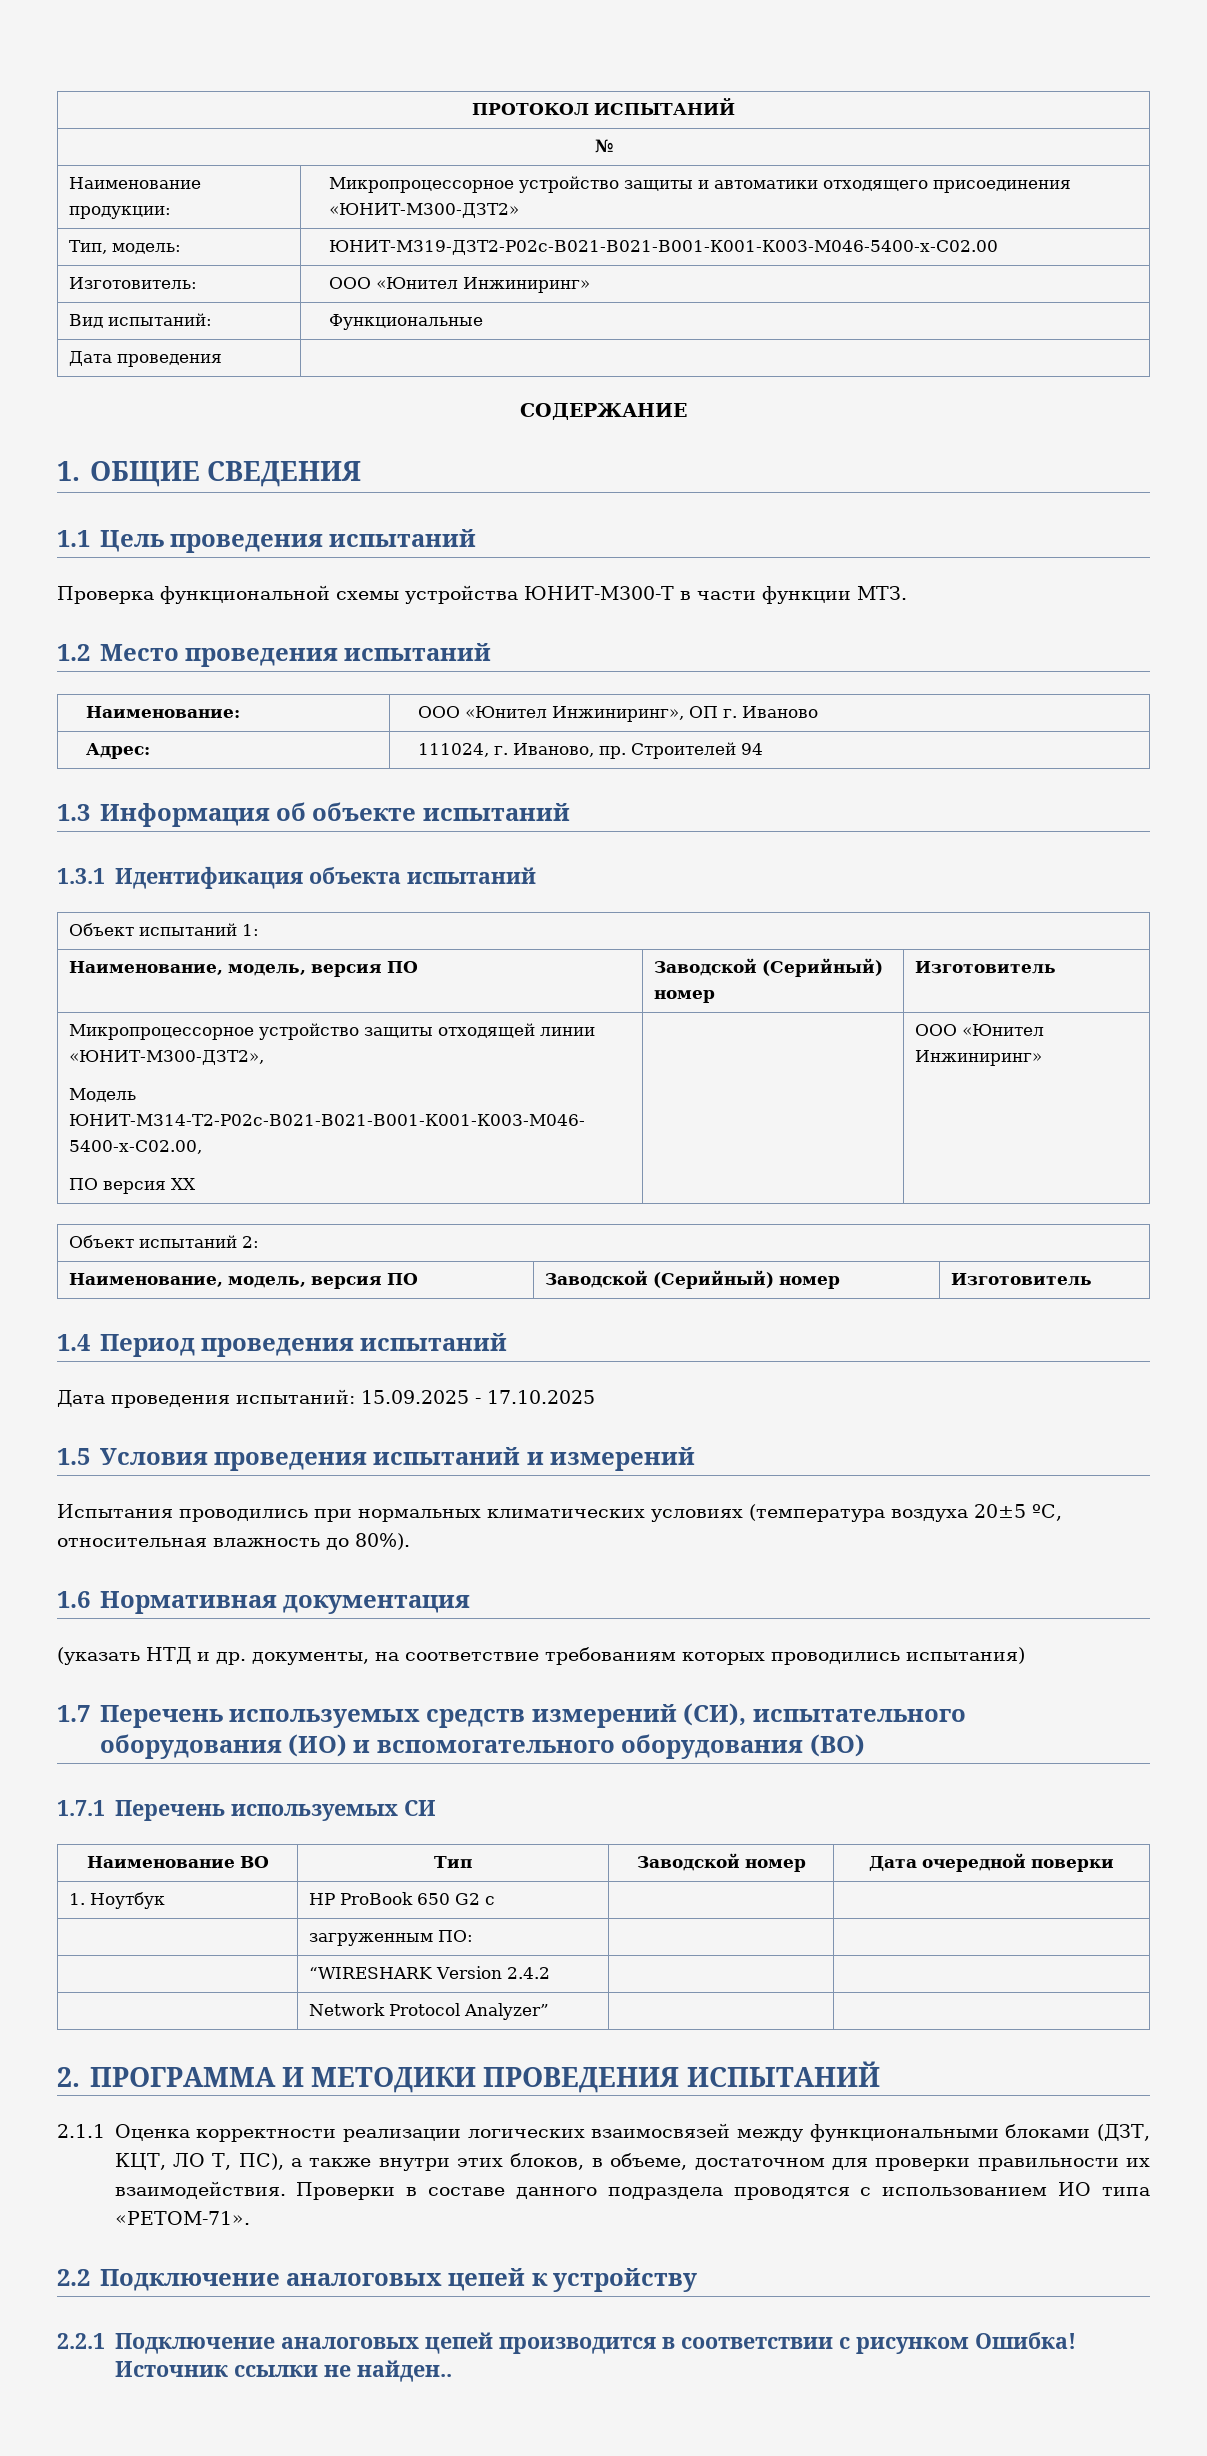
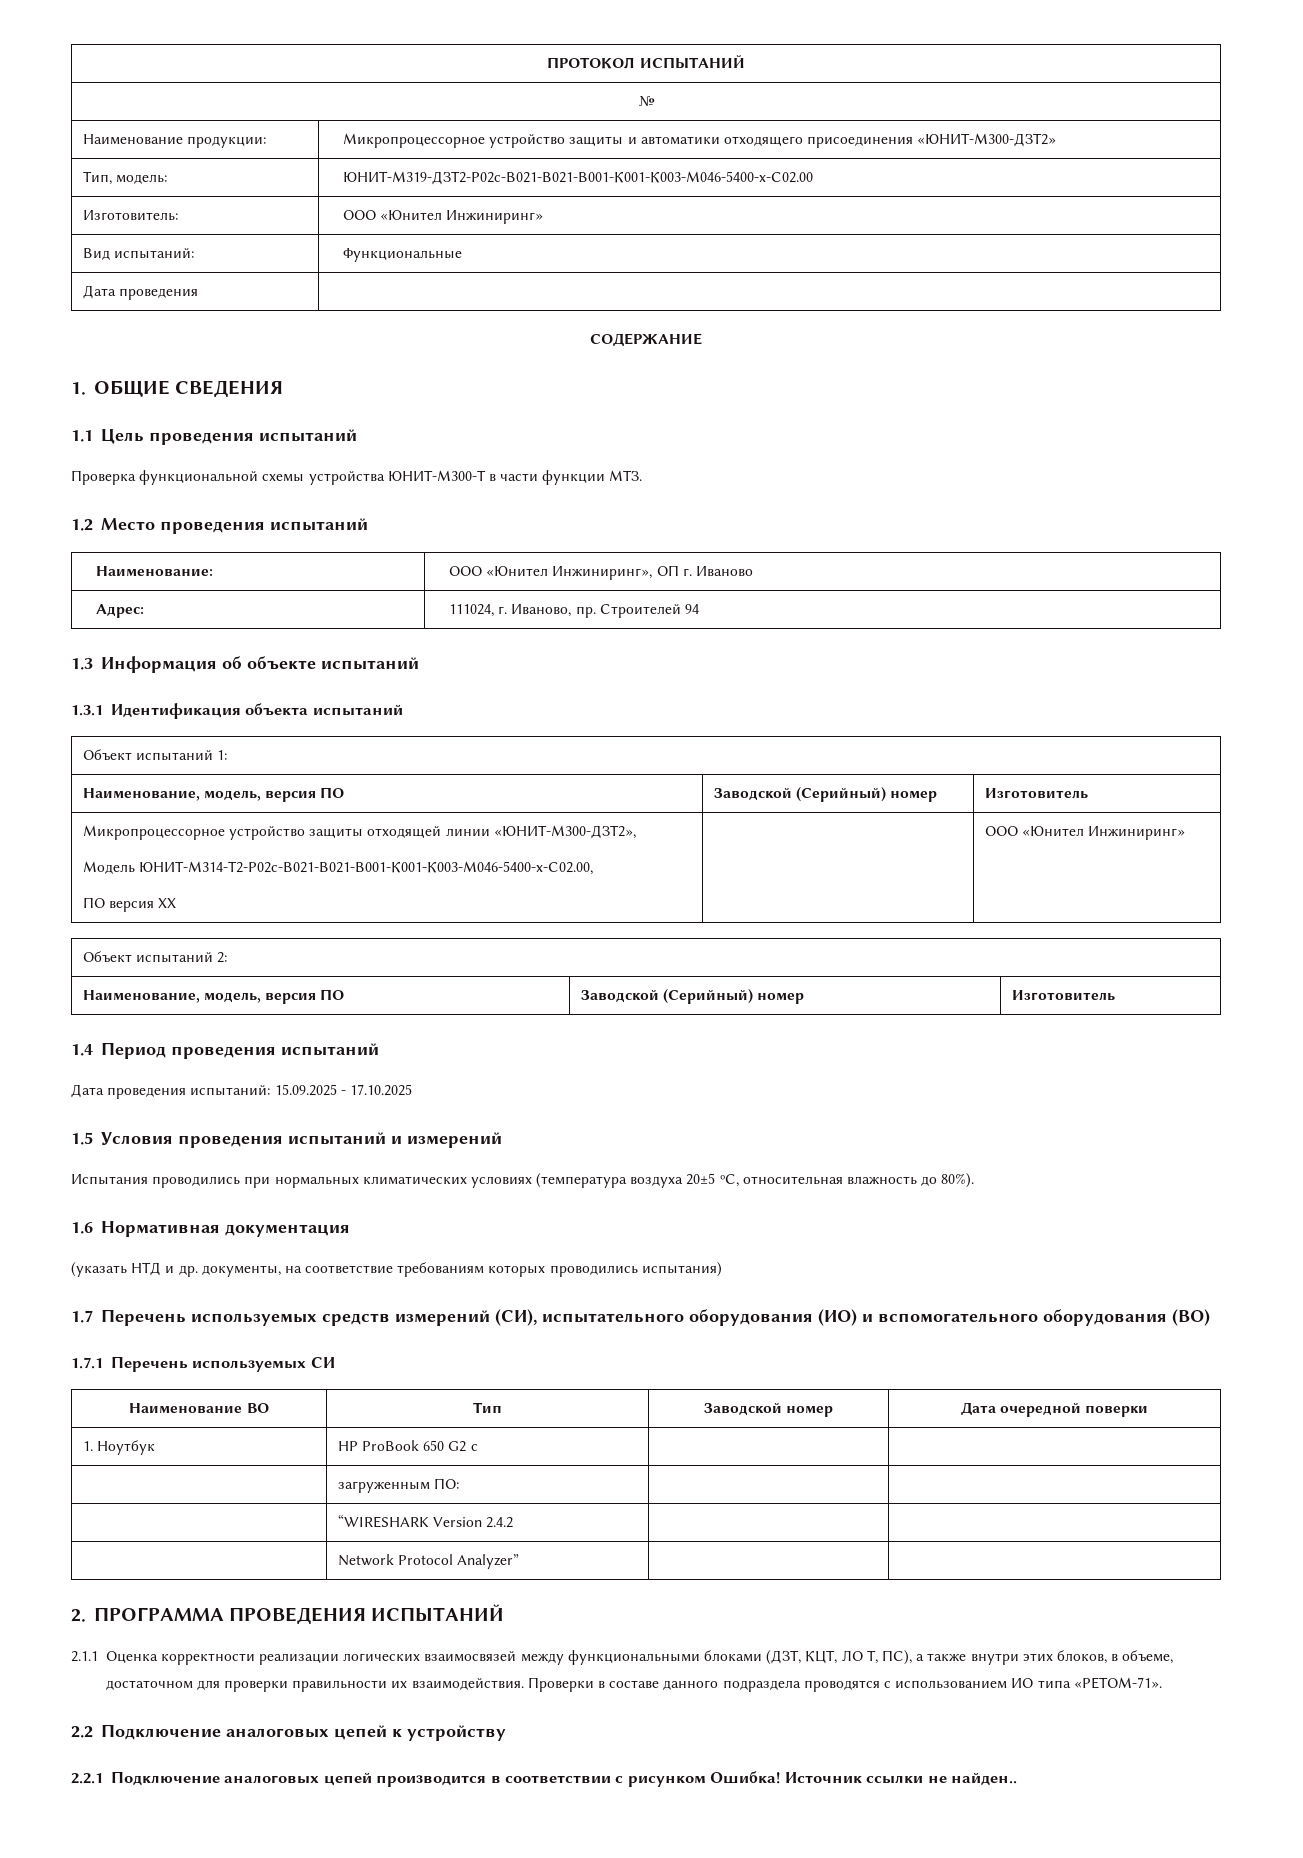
[281,2067,477,2093] И МЕТОДИКИ -> (224, 1614) none

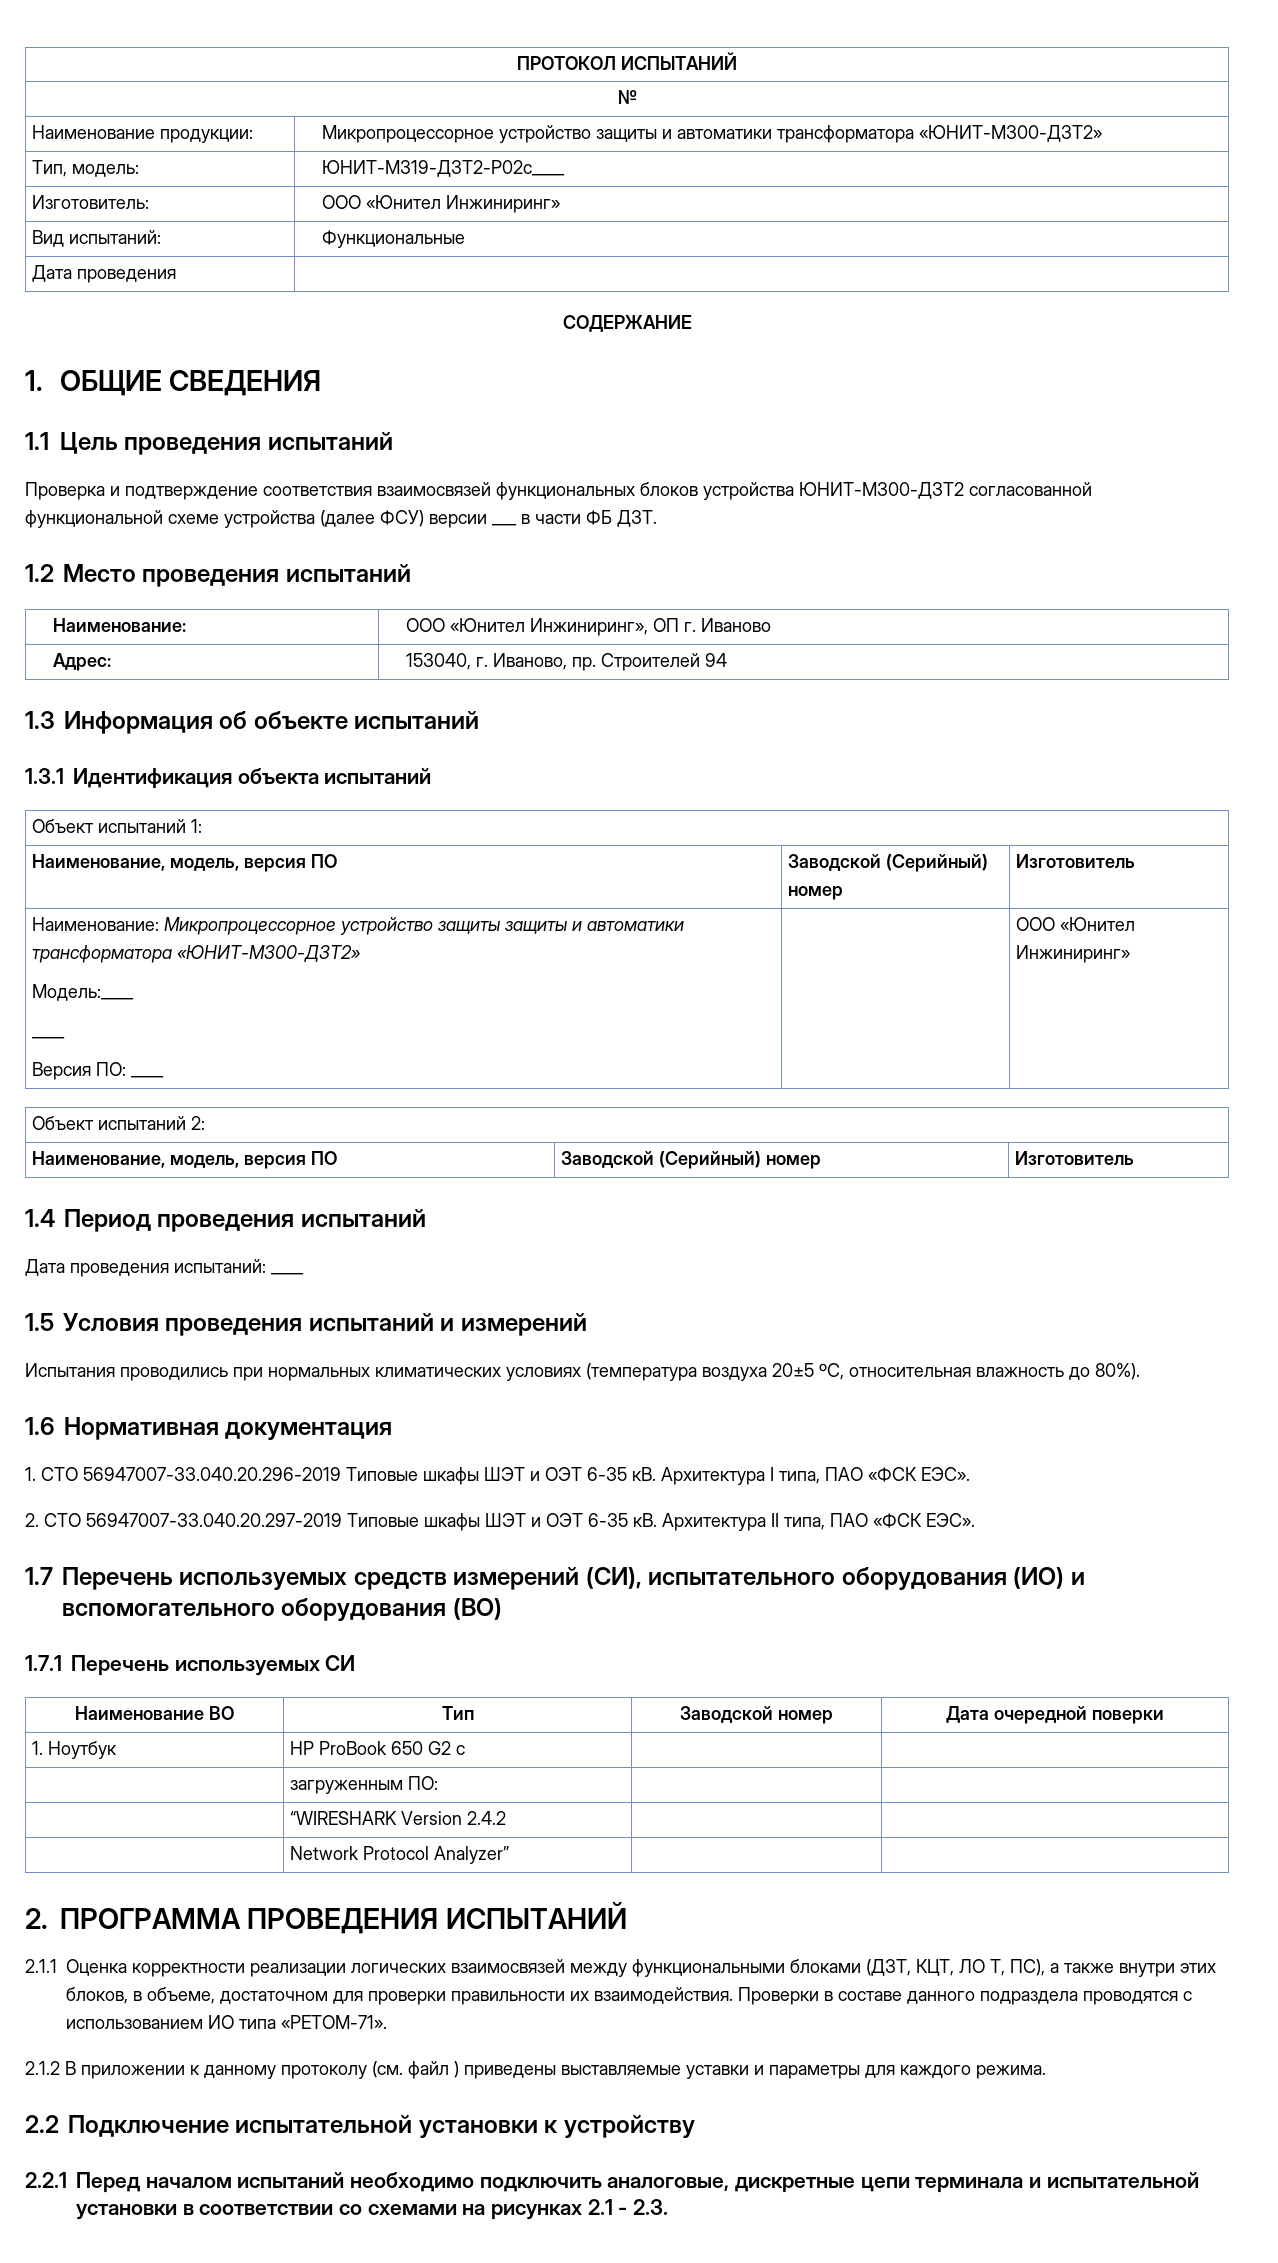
[723,136,914,148] отходящего присоединения -> [777,125,915,143] трансформатора
[342,171,813,185] ЮНИТ-М319-ДЗТ2-Р02с-B021-В021-В001-К001-К003-M046-5400-x-C02.00 -> [322,160,566,177] ЮНИТ-М319-ДЗТ2-Р02с____
[139,470,643,485] функциональной схемы устройства ЮНИТ-М300-Т в части функции МТЗ. -> [110,482,1092,500] [25,510,517,528] [521,510,657,527] и подтверждение соответствия взаимосвязей функциональных блоков устройства ЮНИТ-М300-ДЗТ2 согласованной функциональной схеме устройства (далее ФСУ) версии ___ в части ФБ ДЗТ.
[448,604,494,617] 111024, -> [406,653,472,670] 153040,
[82,825,636,840] [82,861,594,875] [82,897,177,912] Микропроцессорное устройство защиты отходящей линии «ЮНИТ-М300-ДЗТ2», // Модель ЮНИТ-М314-Т2-Р02с-B021-В021-В001-К001-К003-M046-5400-x-C02.00, // ПО версия ХХ -> [32,917,685,935] [32,945,361,963] [32,984,135,1001] [32,1037,66,1039] [32,1062,127,1080] [131,1076,165,1078] Наименование: Микропроцессорное устройство защиты защиты и автоматики трансформатора «ЮНИТ-М300-ДЗТ2» // Модель:____ // ____ // Версия ПО: ____
[274,1084,412,1096] 15.09.2025 - 17.10.2025 -> [271,1273,304,1275] ____
[71,1262,722,1277] (указать НТД и др. документы, на соответствие требованиям которых проводились испытания) -> [25,1467,970,1485] [25,1513,975,1531] 1. СТО 56947007-33.040.20.296-2019 Типовые шкафы ШЭТ и ОЭТ 6-35 кВ. Архитектура I типа, ПАО «ФСК ЕЭС». // 2. СТО 56947007-33.040.20.297-2019 Типовые шкафы ШЭТ и ОЭТ 6-35 кВ. Архитектура II типа, ПАО «ФСК ЕЭС».
(1162, 1683) none -> [25,2061,1046,2079] // 2.1.2 В приложении к данному протоколу (см. файл ) приведены выставляемые уставки и параметры для каждого режима.
[225,1725,387,1740] аналоговых цепей -> [235,2115,538,2138] испытательной установки
[110,1771,1018,1787] Подключение аналоговых цепей производится в соответствии с рисунком Ошибка! Источник ссылки не найден.. -> [76,2172,1199,2193] [76,2199,669,2220] Перед началом испытаний необходимо подключить аналоговые, дискретные цепи терминала и испытательной установки в соответствии со схемами на рисунках 2.1 - 2.3.

